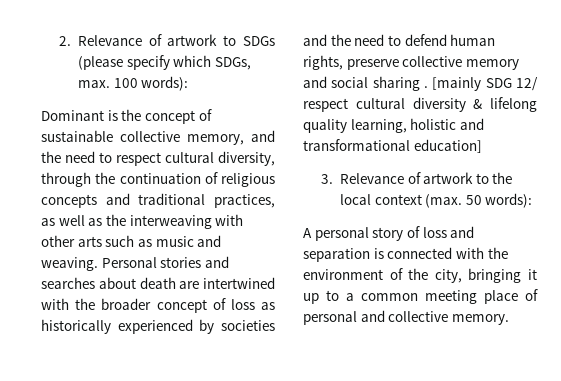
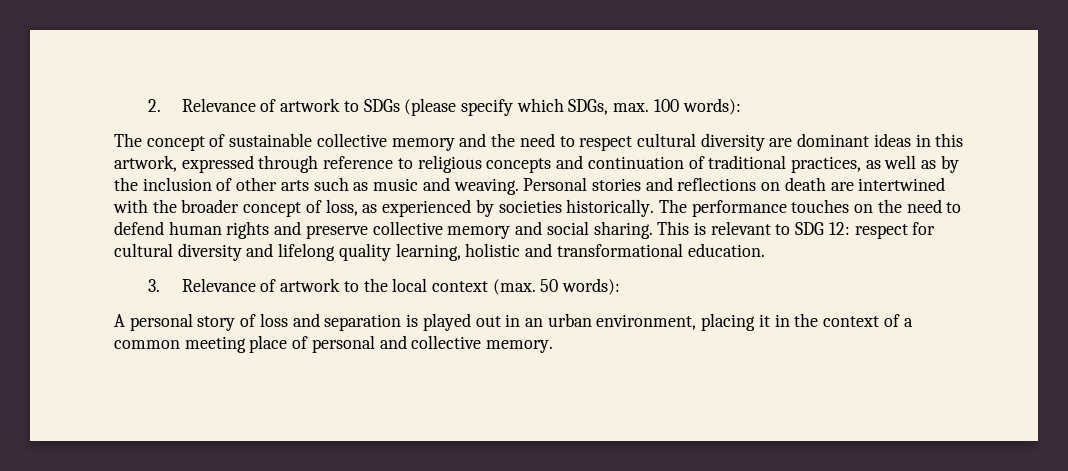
[41,109,142,121] Dominant is the -> [114,133,142,147] The
[187,134,244,145] memory, -> [391,138,455,151] memory
[218,151,275,166] [41,172,218,187] diversity, through the continuation of -> [700,133,964,151] [114,155,413,173] diversity are dominant ideas in this artwork, expressed through reference to
(130, 199) none -> [587,156,705,169] continuation of
[105,214,244,229] the interweaving with -> [940,155,959,173] [114,177,233,191] by the inclusion of
[41,277,136,289] searches about -> [677,177,781,191] reflections on
[230,299,275,310] [41,319,275,334] [303,34,327,46] loss as historically experienced by societies and -> [325,199,874,217] loss, as experienced by societies historically. The performance touches on
[303,55,343,70] rights, -> [226,221,302,239] rights and
[372,76,538,91] [303,97,483,112] sharing . [mainly SDG 12/ respect cultural diversity & -> [593,221,936,239] [114,243,274,261] sharing. This is relevant to SDG 12: respect for cultural diversity and
[413,139,482,153] education] -> [687,243,765,257] education.
[387,247,508,259] [303,268,537,283] [303,290,339,304] connected with the environment of the city, bringing it up to -> [422,313,900,331] played out in an urban environment, placing it in the context of

